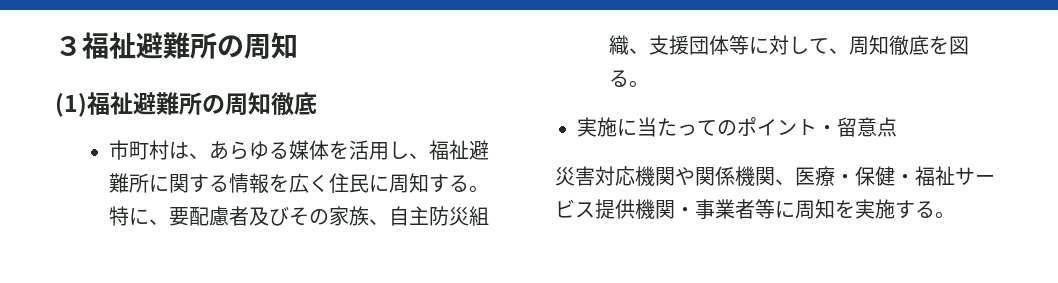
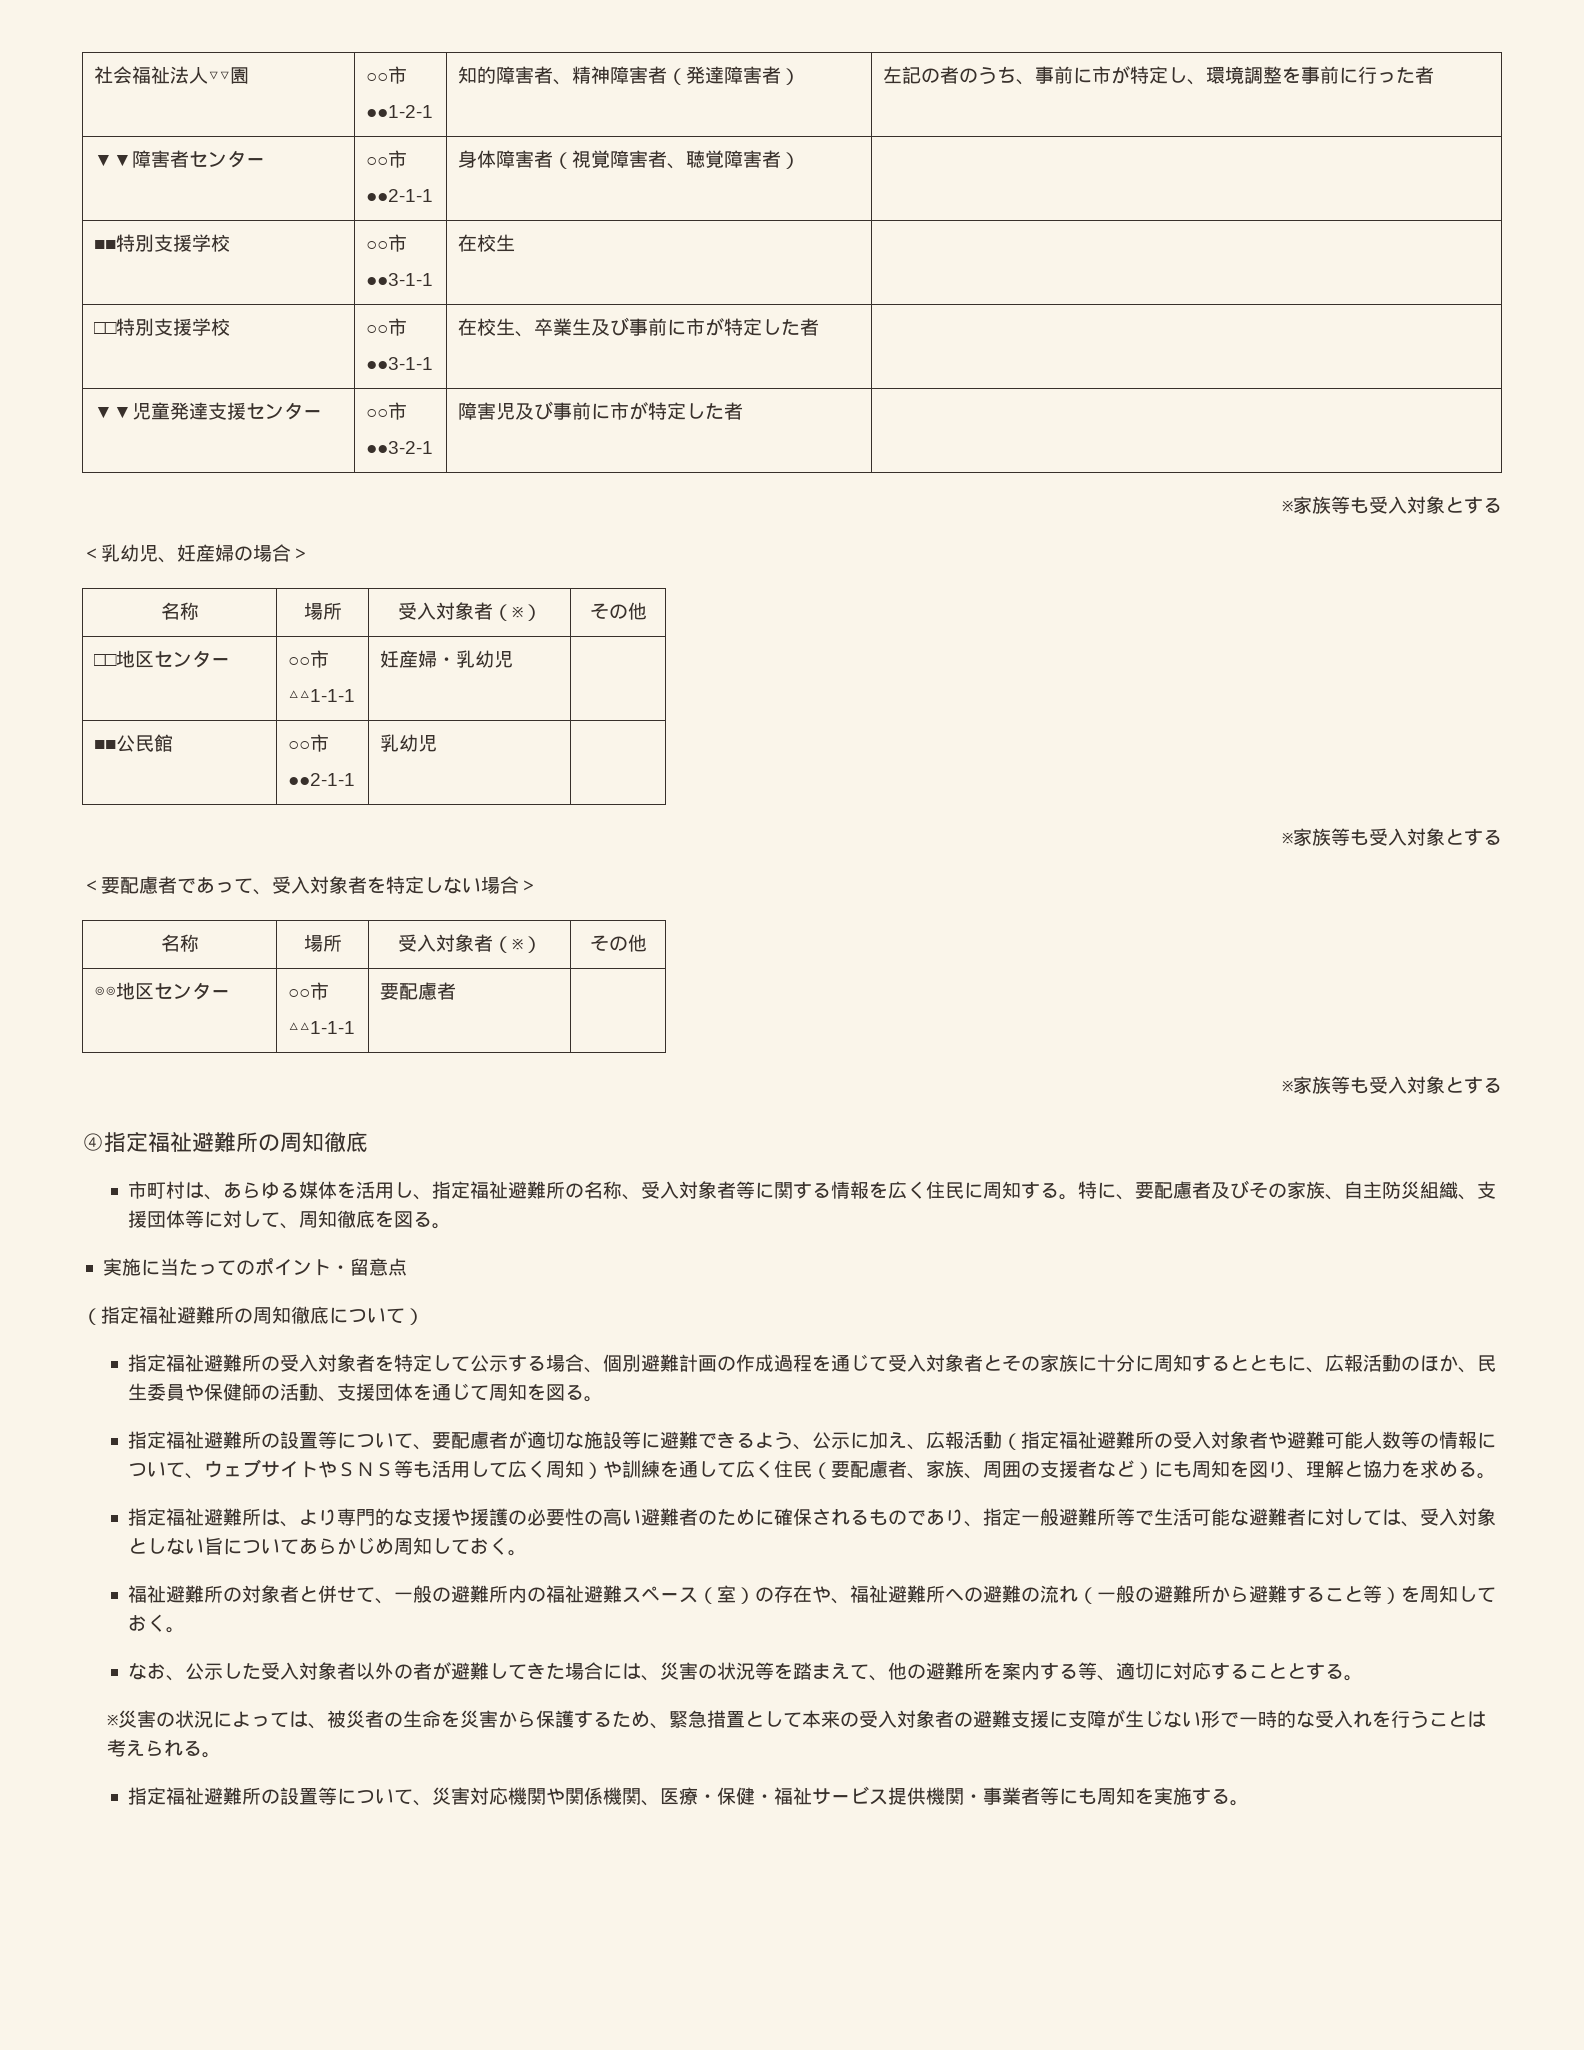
[55,32,298,59] [55,93,87,117] ３福祉避難所の周知 // (1) -> [93,66,249,84] [365,66,407,84] [365,105,433,118] [457,66,800,85] [882,66,1434,85] [93,150,265,168] [365,150,407,168] [365,189,433,202] [457,150,800,169] [93,234,230,252] [365,234,407,252] [365,273,433,286] [457,234,515,252] [93,318,230,336] [365,318,407,336] [365,357,433,370] [457,317,819,337] [93,402,322,420] [365,402,407,420] [365,441,433,454] [457,401,743,420] [1282,496,1502,514] [82,544,310,563] [160,602,199,620] [303,602,342,620] [397,602,542,621] [589,602,647,620] [93,650,230,668] [287,650,329,668] [287,689,355,702] [379,650,513,668] [93,734,173,752] [287,734,329,752] [287,773,355,786] [379,734,437,752] [1282,828,1502,846] [82,876,538,895] [160,934,199,952] [303,934,342,952] [397,934,542,953] [589,934,647,952] [93,982,230,1000] [287,982,329,1000] [287,1021,355,1034] [379,982,456,1000] [1282,1076,1502,1094] [82,1132,148,1152] 社会福祉法人▽▽園 | ○○市 // ●●1-2-1 | 知的障害者、精神障害者（発達障害者） | 左記の者のうち、事前に市が特定し、環境調整を事前に行った者 // ▼▼障害者センター | ○○市 // ●●2-1-1 | 身体障害者（視覚障害者、聴覚障害者） | // ■■特別支援学校 | ○○市 // ●●3-1-1 | 在校生 | // □□特別支援学校 | ○○市 // ●●3-1-1 | 在校生、卒業生及び事前に市が特定した者 | // ▼▼児童発達支援センター | ○○市 // ●●3-2-1 | 障害児及び事前に市が特定した者 | // ※家族等も受入対象とする // ＜乳幼児、妊産婦の場合＞ // 名称 | 場所 | 受入対象者（※） | その他 // □□地区センター | ○○市 // △△1-1-1 | 妊産婦・乳幼児 | // ■■公民館 | ○○市 // ●●2-1-1 | 乳幼児 | // ※家族等も受入対象とする // ＜要配慮者であって、受入対象者を特定しない場合＞ // 名称 | 場所 | 受入対象者（※） | その他 // ◎◎地区センター | ○○市 // △△1-1-1 | 要配慮者 | // ※家族等も受入対象とする // ④指定
[429,140,490,160] [109,173,150,193] 福祉避難所 -> [432,1181,756,1200] 指定福祉避難所の名称、受入対象者等
(897, 127) none -> [82,1306,424,1325] [128,1354,1497,1373] [128,1383,604,1402] [128,1431,1497,1450] [128,1459,1497,1479] [128,1508,1497,1527] [128,1537,528,1556] [128,1585,1497,1604] [128,1614,186,1633] [128,1662,1364,1681] [107,1710,1487,1729] [107,1739,222,1758] [128,1787,433,1806] （指定福祉避難所の周知徹底について） // 指定福祉避難所の受入対象者を特定して公示する場合、個別避難計画の作成過程を通じて受入対象者とその家族に十分に周知するとともに、広報活動のほか、民生委員や保健師の活動、支援団体を通じて周知を図る。 // 指定福祉避難所の設置等について、要配慮者が適切な施設等に避難できるよう、公示に加え、広報活動（指定福祉避難所の受入対象者や避難可能人数等の情報について、ウェブサイトやＳＮＳ等も活用して広く周知）や訓練を通して広く住民（要配慮者、家族、周囲の支援者など）にも周知を図り、理解と協力を求める。 // 指定福祉避難所は、より専門的な支援や援護の必要性の高い避難者のために確保されるものであり、指定一般避難所等で生活可能な避難者に対しては、受入対象としない旨についてあらかじめ周知しておく。 // 福祉避難所の対象者と併せて、一般の避難所内の福祉避難スペース（室）の存在や、福祉避難所への避難の流れ（一般の避難所から避難すること等）を周知しておく。 // なお、公示した受入対象者以外の者が避難してきた場合には、災害の状況等を踏まえて、他の避難所を案内する等、適切に対応することとする。 // ※災害の状況によっては、被災者の生命を災害から保護するため、緊急措置として本来の受入対象者の避難支援に支障が生じない形で一時的な受入れを行うことは考えられる。 // 指定福祉避難所の設置等について、
(795, 209) none -> [1078,1788,1098,1805] も

